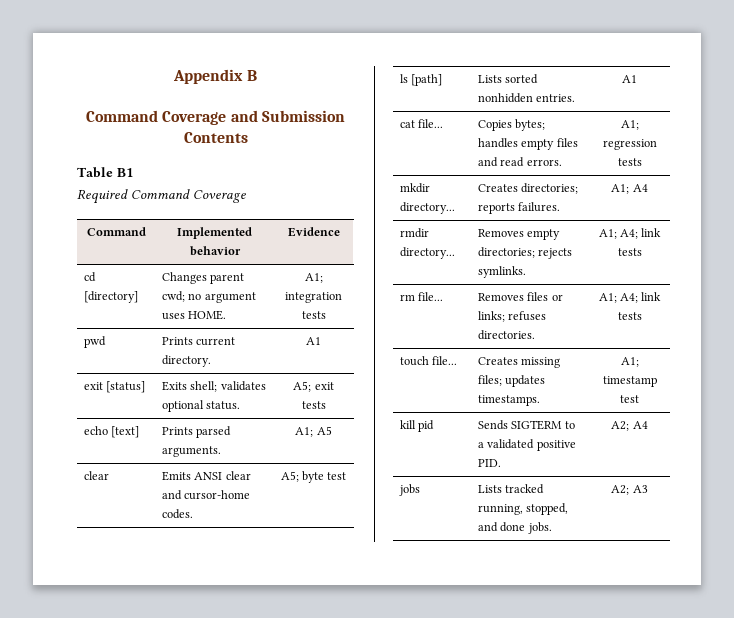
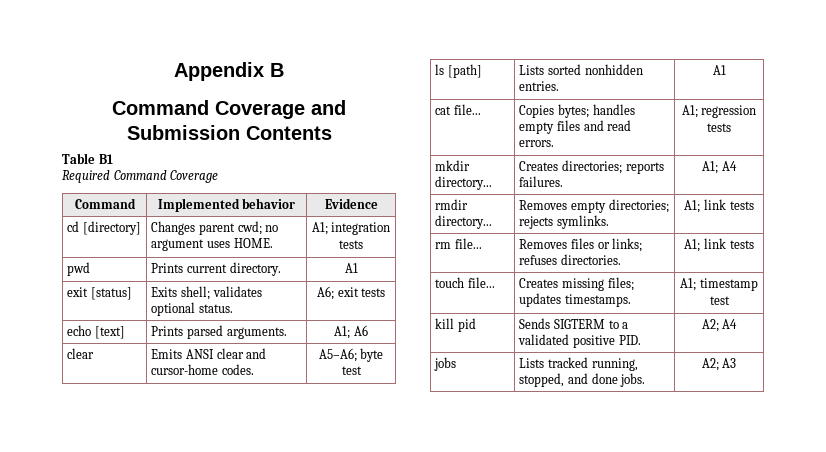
[293,381,312,392] A5; -> [316,286,334,300] A6;
[316,426,332,435] A5 -> [353,325,368,336] A6
[280,471,299,482] A5; -> [318,348,357,362] A5–A6;
[620,229,638,239] A4; -> (701, 206) none
[620,293,638,303] A4; -> (701, 245) none

